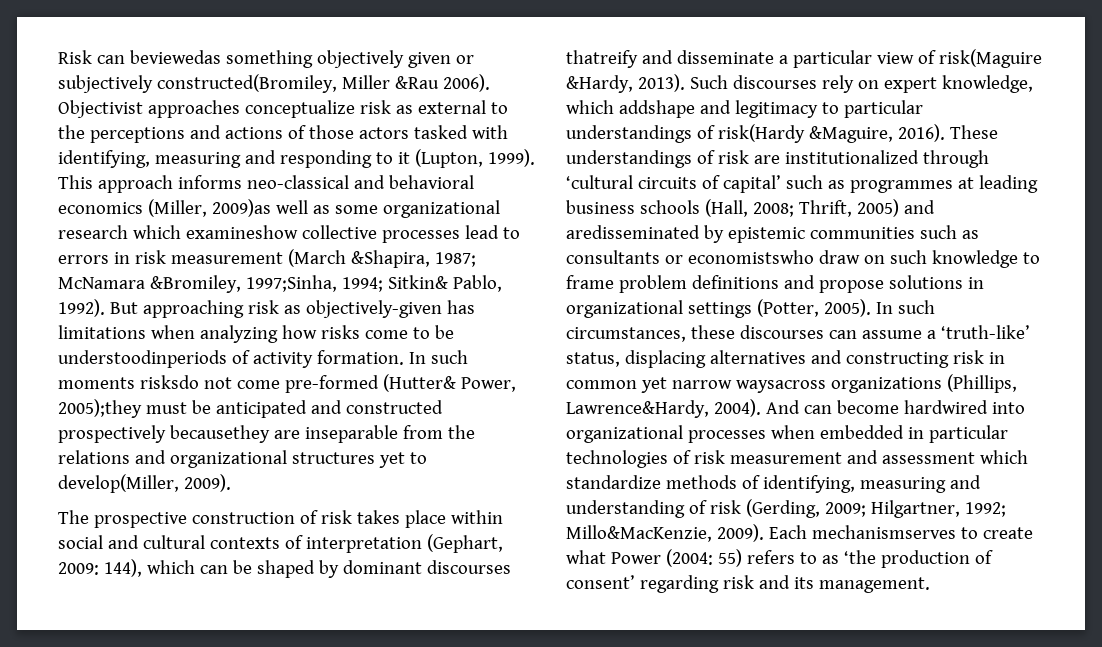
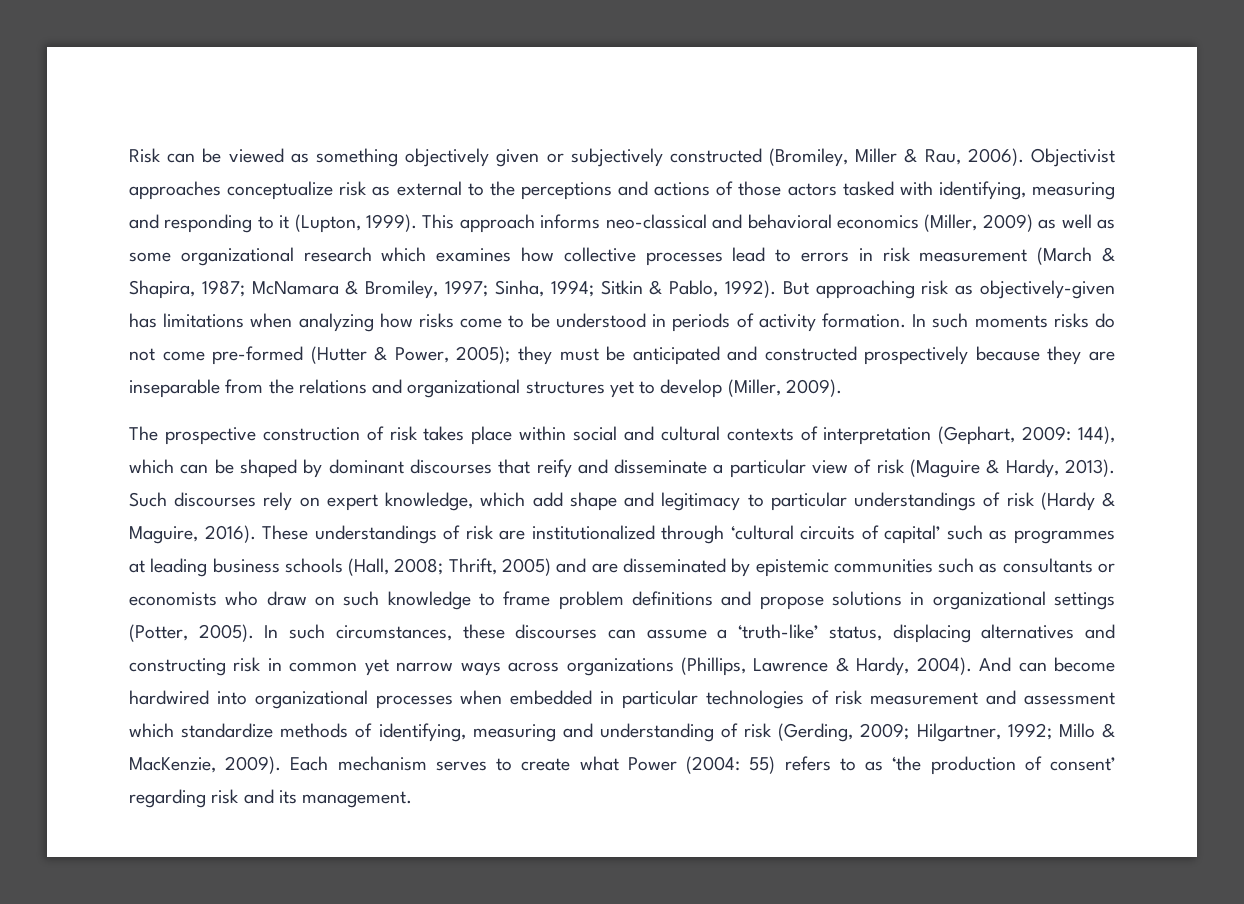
[129,50,221,64] beviewedas -> [202,148,309,163] be viewed as
[156,74,439,93] constructed(Bromiley, Miller &Rau -> [669,148,961,167] constructed (Bromiley, Miller & Rau,
[211,199,271,217] 2009)as -> [982,214,1057,232] 2009) as
[185,225,298,239] examineshow -> [436,247,554,262] examines how
[350,250,476,268] [58,275,448,293] &Shapira, 1987; McNamara &Bromiley, 1997;Sinha, 1994; Sitkin& -> [1101,247,1115,262] [129,280,663,299] & Shapira, 1987; McNamara & Bromiley, 1997; Sinha, 1994; Sitkin &
[58,350,227,368] understoodinperiods -> [555,313,731,332] understood in periods
[139,375,199,389] risksdo -> [1053,313,1115,328] risks do
[382,374,516,392] [58,399,142,418] (Hutter& Power, 2005);they -> [310,346,552,365] (Hutter & Power, 2005); they
[169,425,270,443] becausethey -> [975,346,1082,365] because they
[58,474,179,493] develop(Miller, -> [660,379,781,398] develop (Miller,
[566,50,638,68] thatreify -> [498,459,572,478] that reify
[938,49,1042,68] [566,75,633,93] risk(Maguire &Hardy, -> [876,459,1059,478] risk (Maguire & Hardy,
[618,100,695,118] addshape -> [532,492,617,511] add shape
[717,124,893,143] risk(Hardy &Maguire, -> [1006,492,1116,511] [129,526,198,544] risk (Hardy & Maguire,
[566,225,700,239] aredisseminated -> [591,558,726,573] are disseminated
[687,250,814,264] economistswho -> [129,591,259,606] economists who
[735,374,1017,393] [566,400,709,418] waysacross organizations (Phillips, Lawrence&Hardy, -> [460,657,910,676] ways across organizations (Phillips, Lawrence & Hardy,
[566,524,956,542] Millo&MacKenzie, 2009). Each mechanismserves -> [1058,723,1115,738] [129,756,487,774] Millo & MacKenzie, 2009). Each mechanism serves

